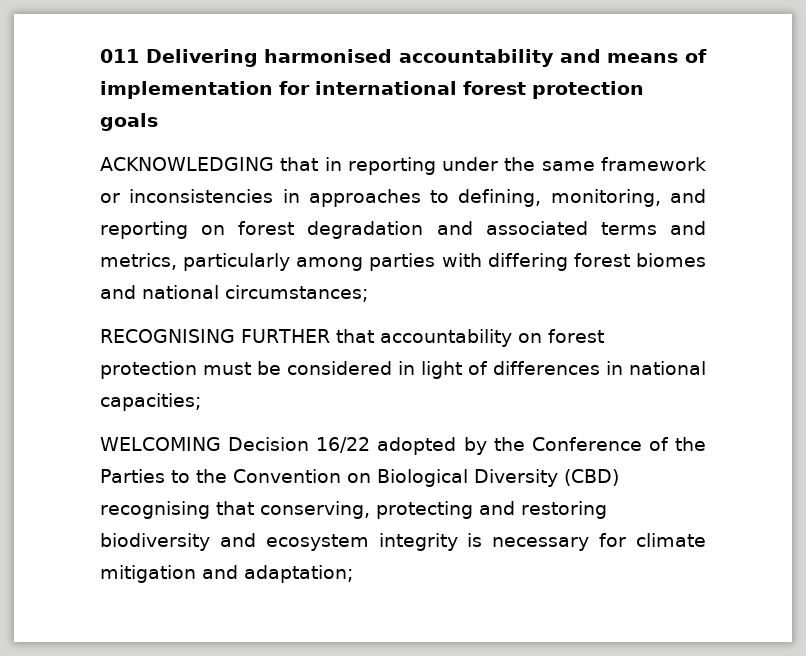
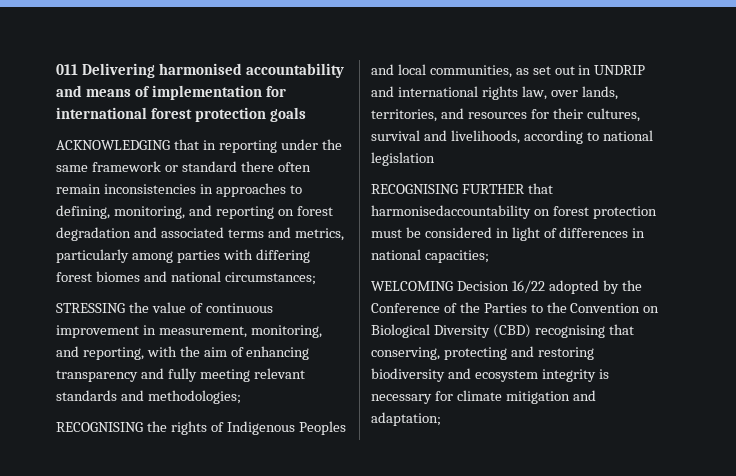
(120, 198) none -> [181,161,311,172] [56,184,101,194] standard there often remain
(368, 293) none -> [56,302,273,313] [56,325,322,338] [56,346,310,360] [56,368,305,382] [56,390,241,404] [56,421,346,435] [371,64,646,78] [371,86,618,100] [371,108,640,122] [371,130,653,144] [371,152,435,166] // STRESSING the value of continuous improvement in measurement, monitoring, and reporting, with the aim of enhancing transparency and fully meeting relevant standards and methodologies; // RECOGNISING the rights of Indigenous Peoples and local communities, as set out in UNDRIP and international rights law, over lands, territories, and resources for their cultures, survival and livelihoods, according to national legislation
[379,329,512,347] accountability -> [371,205,531,219] harmonisedaccountability

